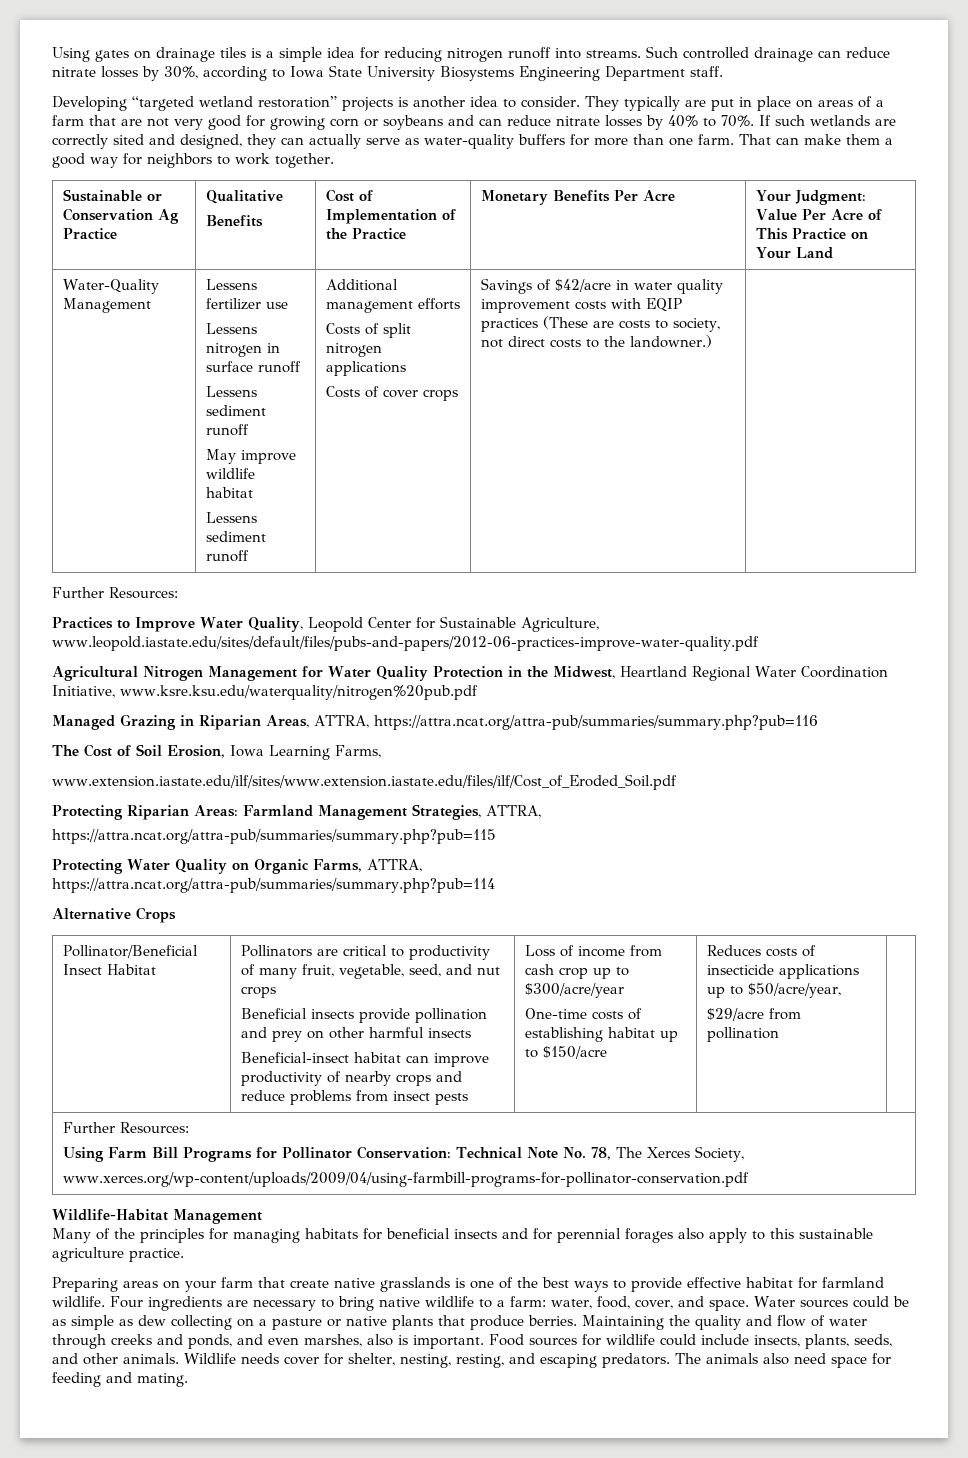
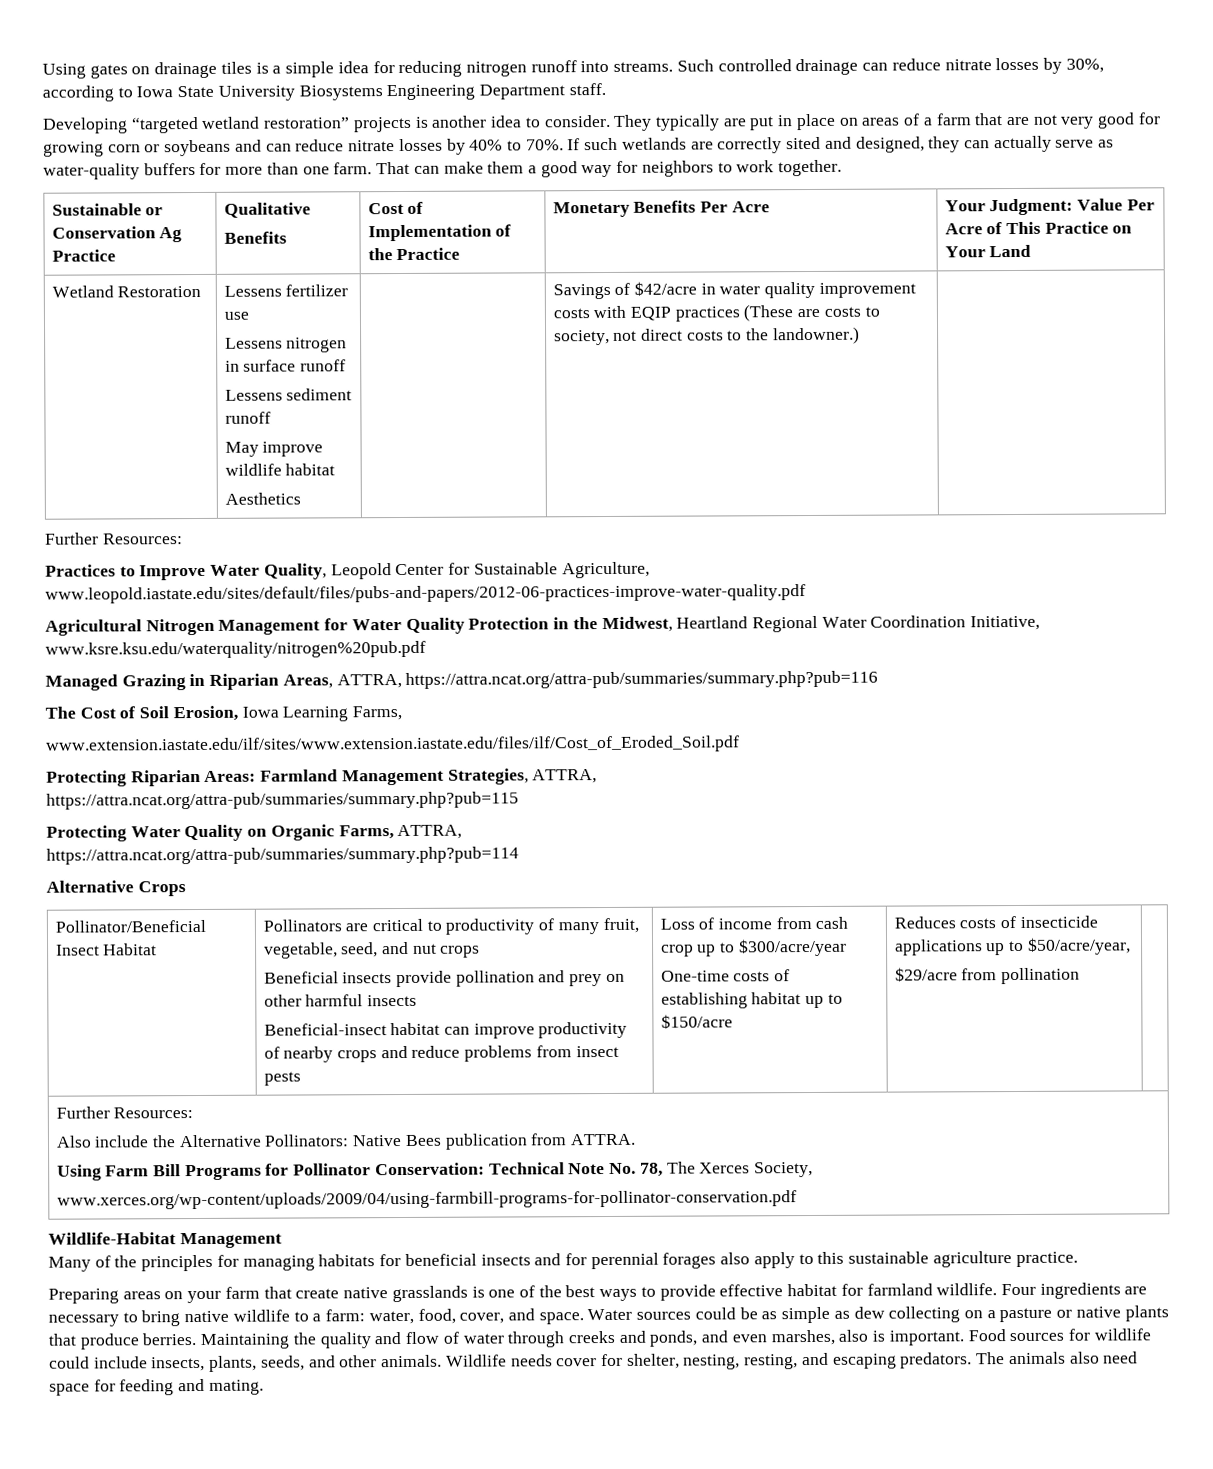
[62,279,159,294] [62,298,151,313] Water-Quality Management -> [51,285,202,298] Wetland Restoration
[205,512,257,523] [205,531,266,542] [205,550,249,562] [325,279,398,291] [325,298,460,313] [325,323,411,338] [325,343,382,357] [325,361,406,376] [325,386,458,401] Lessens sediment runoff | Additional management efforts // Costs of split nitrogen applications // Costs of cover crops -> [224,492,301,505] Aesthetics |
(189, 1128) none -> [55,1133,637,1150] // Also include the Alternative Pollinators: Native Bees publication from ATTRA.

